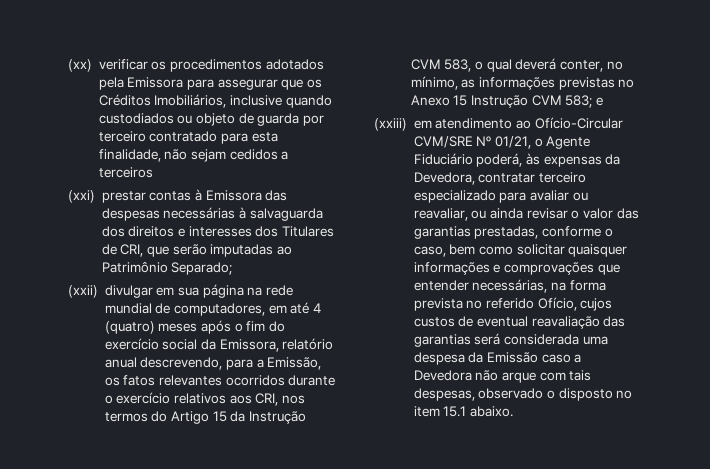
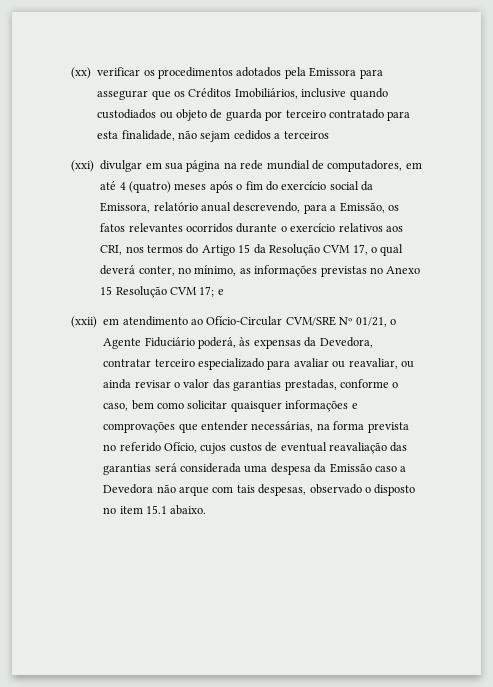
[101,189,288,203] [101,207,323,221] [101,226,334,237] [101,244,292,257] [101,261,233,275] [68,285,98,298] prestar contas à Emissora das despesas necessárias à salvaguarda dos direitos e interesses dos Titulares de CRI, que serão imputadas ao Patrimônio Separado; // (xxii) -> (94, 166) none
[248,411,306,424] [410,59,472,72] Instrução CVM 583, -> [268,244,368,256] Resolução CVM 17,
[471,95,593,108] Instrução CVM 583; -> [115,286,215,298] Resolução CVM 17;
[374,118,407,131] (xxiii) -> [71,316,97,328] (xxii)

